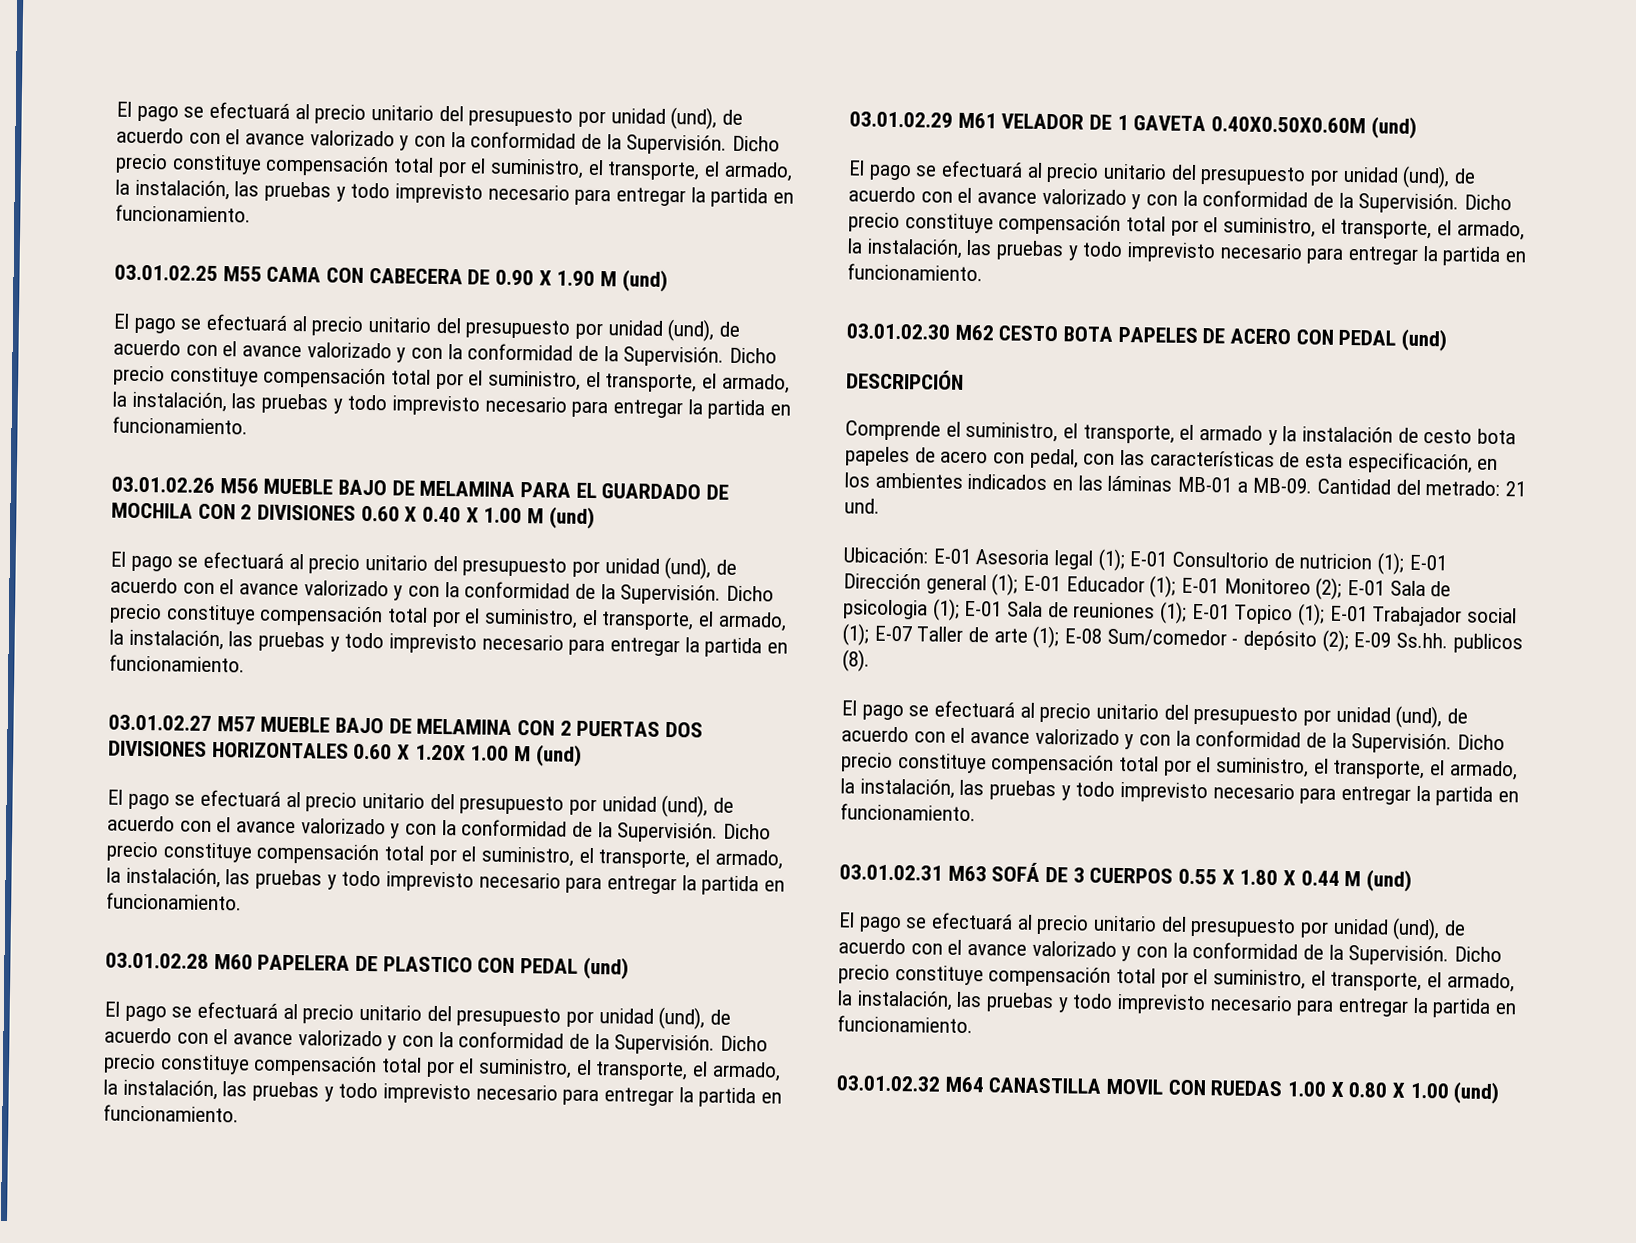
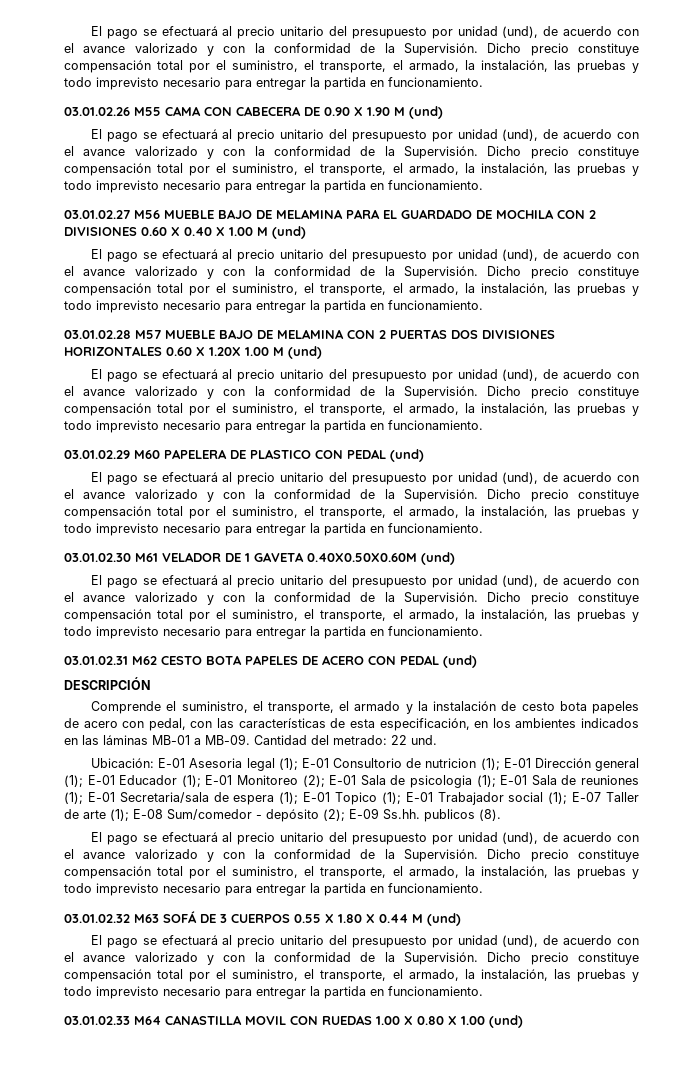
[114,264,218,282] 03.01.02.25 -> [64,107,130,116] 03.01.02.26
[111,476,215,493] 03.01.02.26 -> [64,210,130,219] 03.01.02.27
[108,714,212,731] 03.01.02.27 -> [64,330,131,339] 03.01.02.28
[105,952,209,969] 03.01.02.28 -> [64,450,130,459] 03.01.02.29
[849,111,953,128] 03.01.02.29 -> [64,553,131,562] 03.01.02.30
[846,323,950,340] 03.01.02.30 -> [64,656,128,665] 03.01.02.31
[1505,481,1527,497] 21 -> [391,735,407,745] 22
(1230, 611) none -> [119,792,331,805] Secretaria/sala de espera (1); E-01
[839,864,943,881] 03.01.02.31 -> [64,914,130,923] 03.01.02.32
[836,1075,940,1092] 03.01.02.32 -> [64,1016,130,1025] 03.01.02.33

